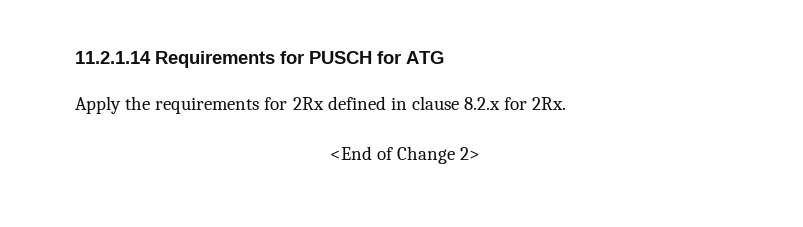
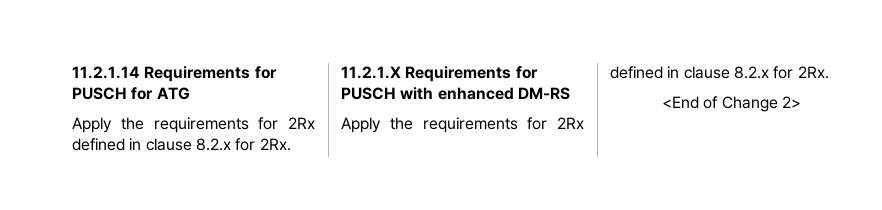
(567, 103) none -> [341,66,538,82] [341,87,570,100] [341,117,584,133] [610,66,829,79] // 11.2.1.X Requirements for PUSCH with enhanced DM-RS // Apply the requirements for 2Rx defined in clause 8.2.x for 2Rx.

